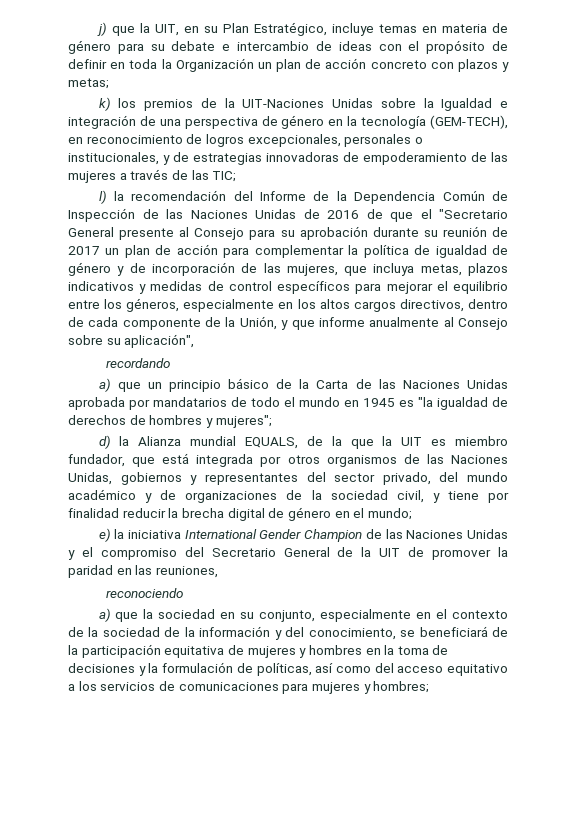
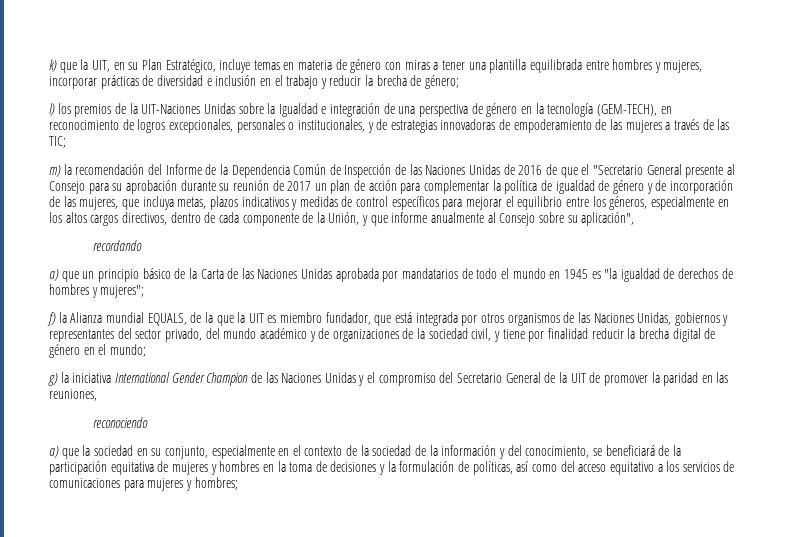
[96,22,107,36] j) -> [49,59,57,72] k)
[117,40,508,54] [68,58,510,72] [68,78,109,89] [98,97,111,111] para su debate e intercambio de ideas con el propósito de definir en toda la Organización un plan de acción concreto con plazos y metas; // k) -> [385,59,703,73] [49,75,460,89] [49,103,55,116] con miras a tener una plantilla equilibrada entre hombres y mujeres, incorporar prácticas de diversidad e inclusión en el trabajo y reducir la brecha de género; // l)
[98,190,107,204] l) -> [49,165,61,177] m)
[98,435,111,449] d) -> [47,312,56,326] f)
[98,528,111,542] e) -> [48,373,58,386] g)

